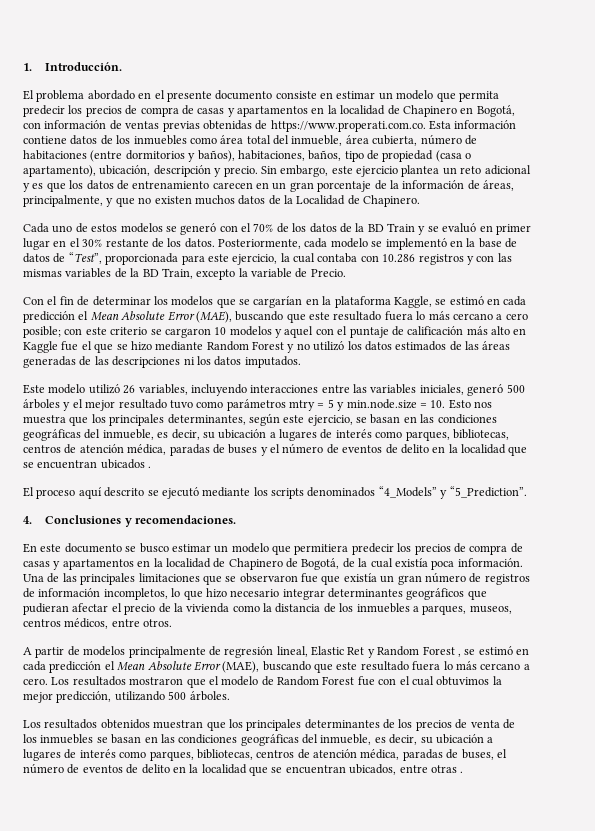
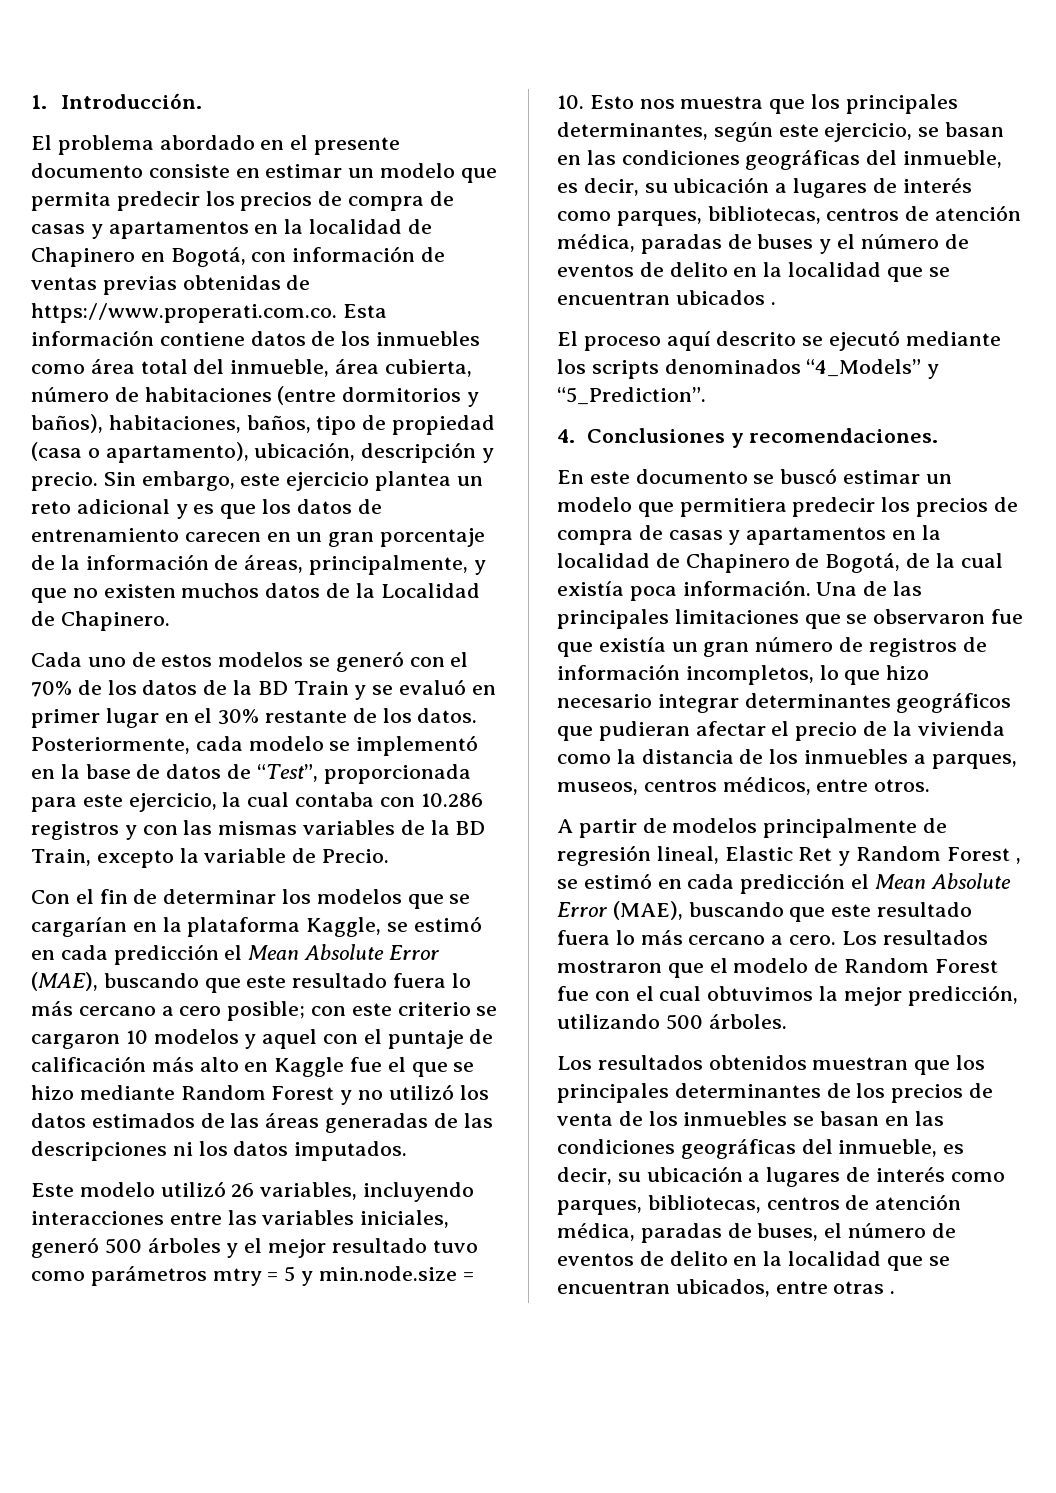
[139,543,169,553] busco -> [780,468,838,484] buscó

